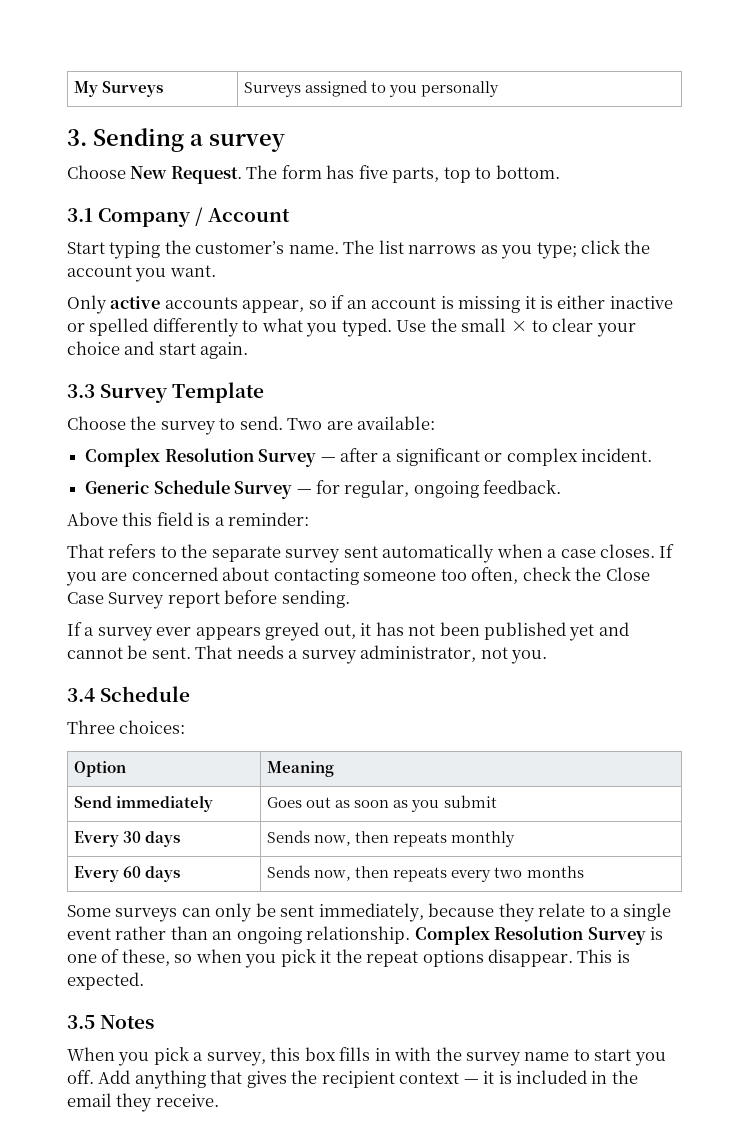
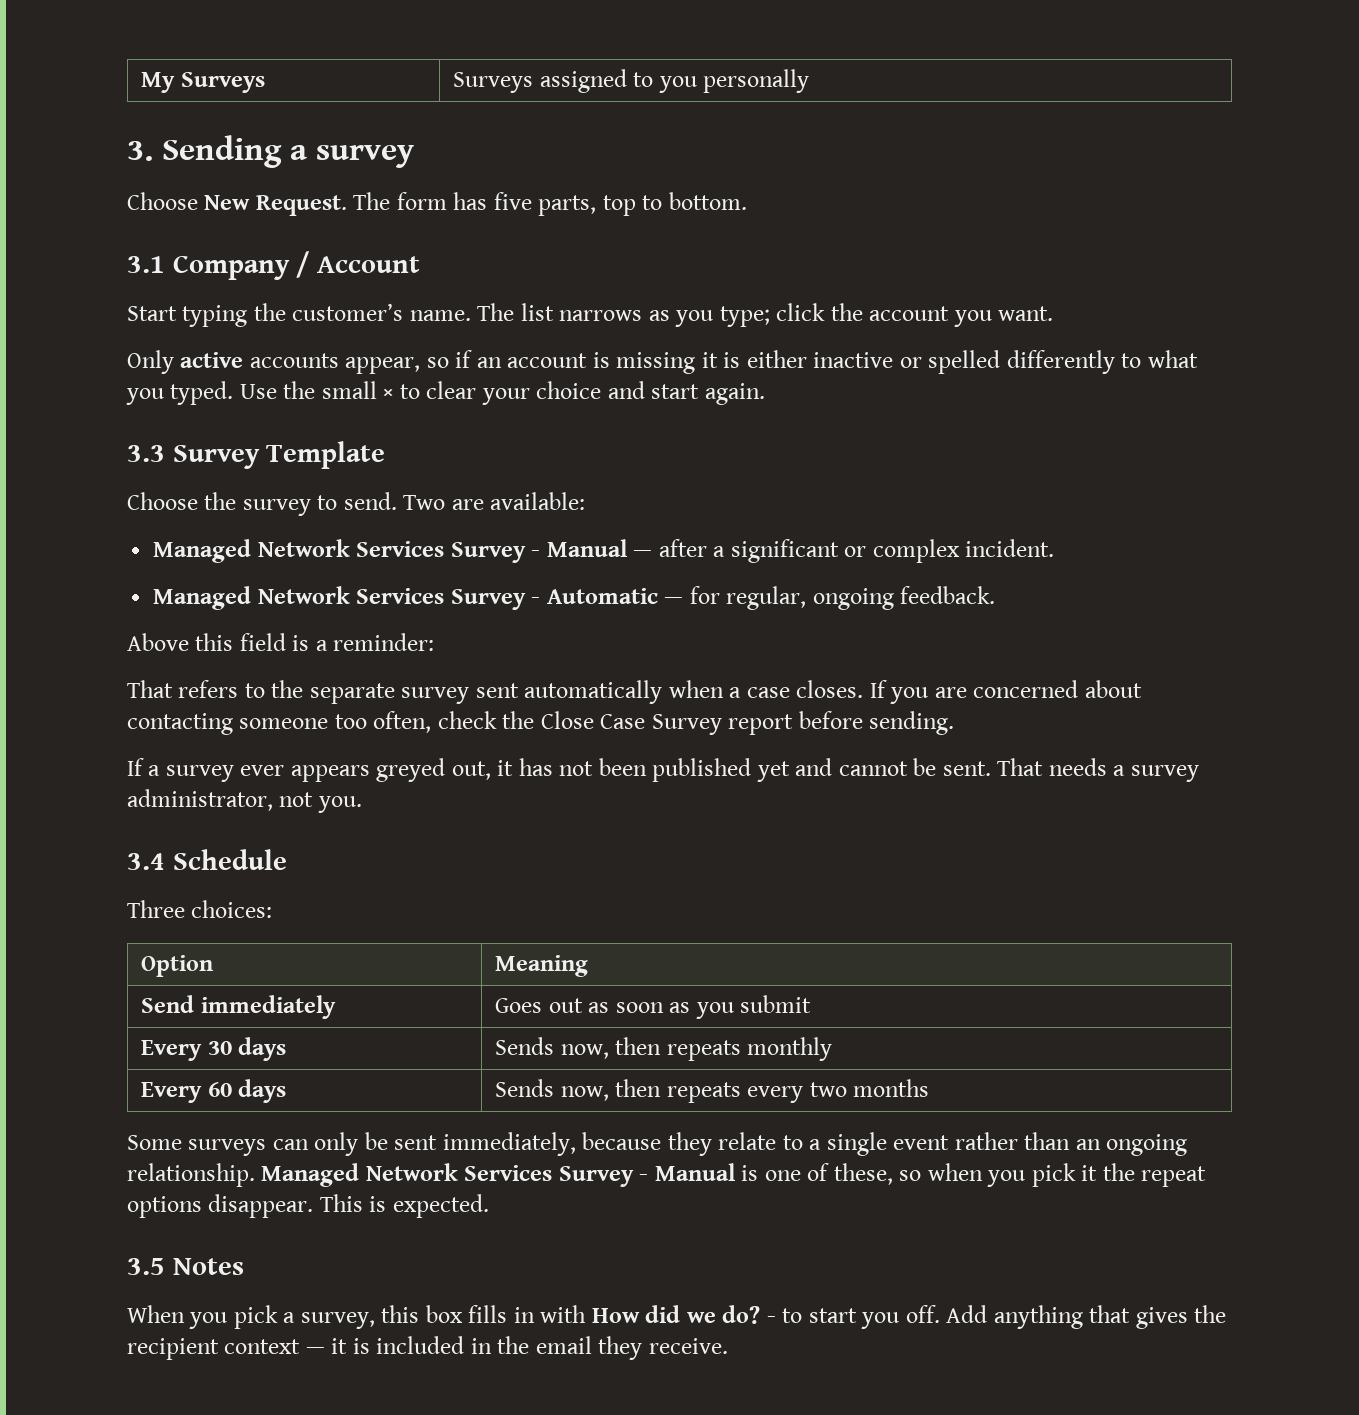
[85,448,317,467] Complex Resolution Survey -> [153,539,628,563] Managed Network Services Survey - Manual
[85,480,293,499] Generic Schedule Survey -> [153,586,658,610] Managed Network Services Survey - Automatic
[414,926,646,945] Complex Resolution Survey -> [261,1163,736,1187] Managed Network Services Survey - Manual
[435,1047,570,1066] the survey name -> [591,1305,776,1324] How did we do? -

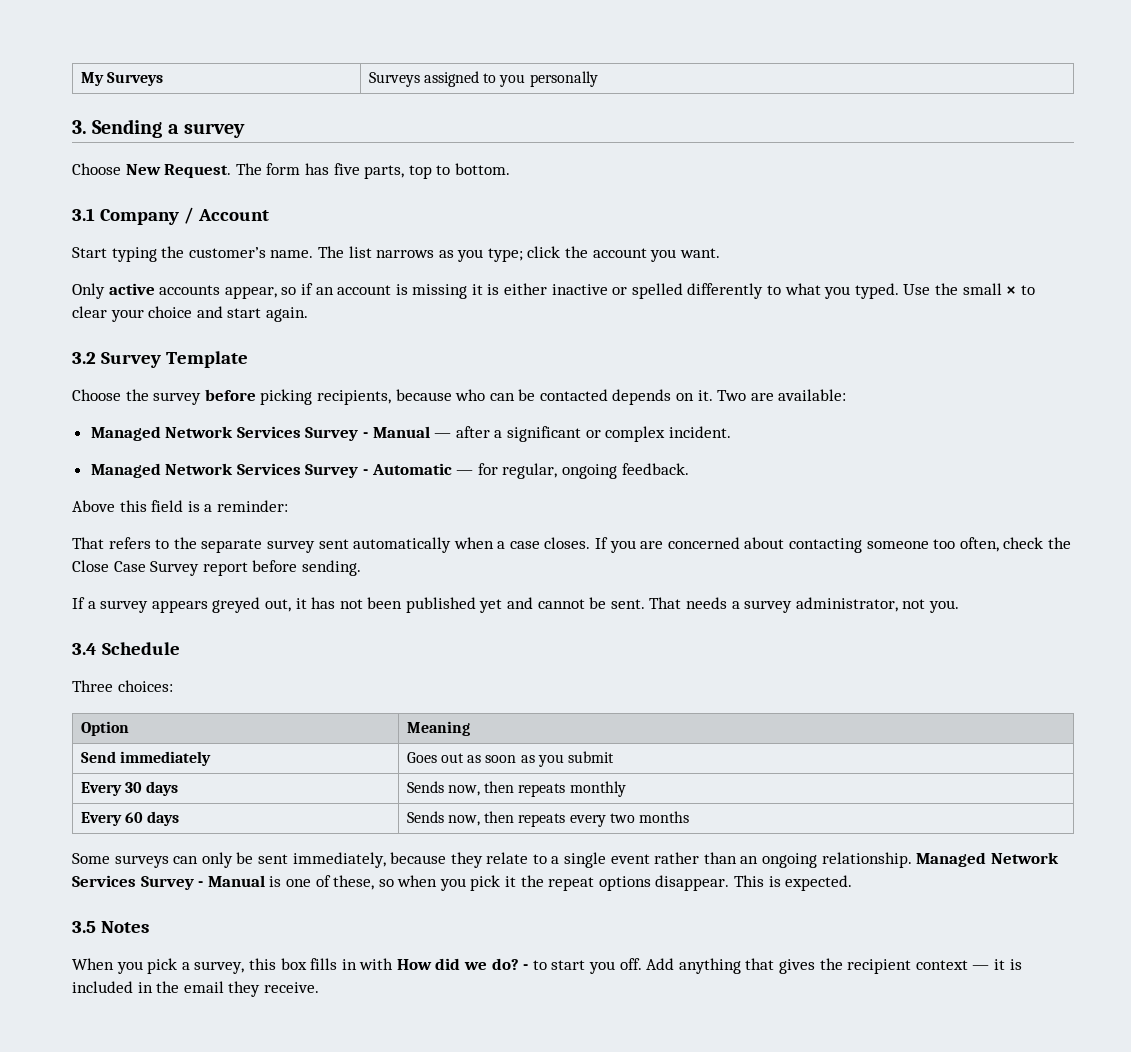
[127,445,165,462] 3.3 -> [72,352,96,364] 3.2
[317,492,397,510] to send. -> [204,389,713,405] before picking recipients, because who can be contacted depends on it.
[240,765,285,776] ever -> (149, 606) none

